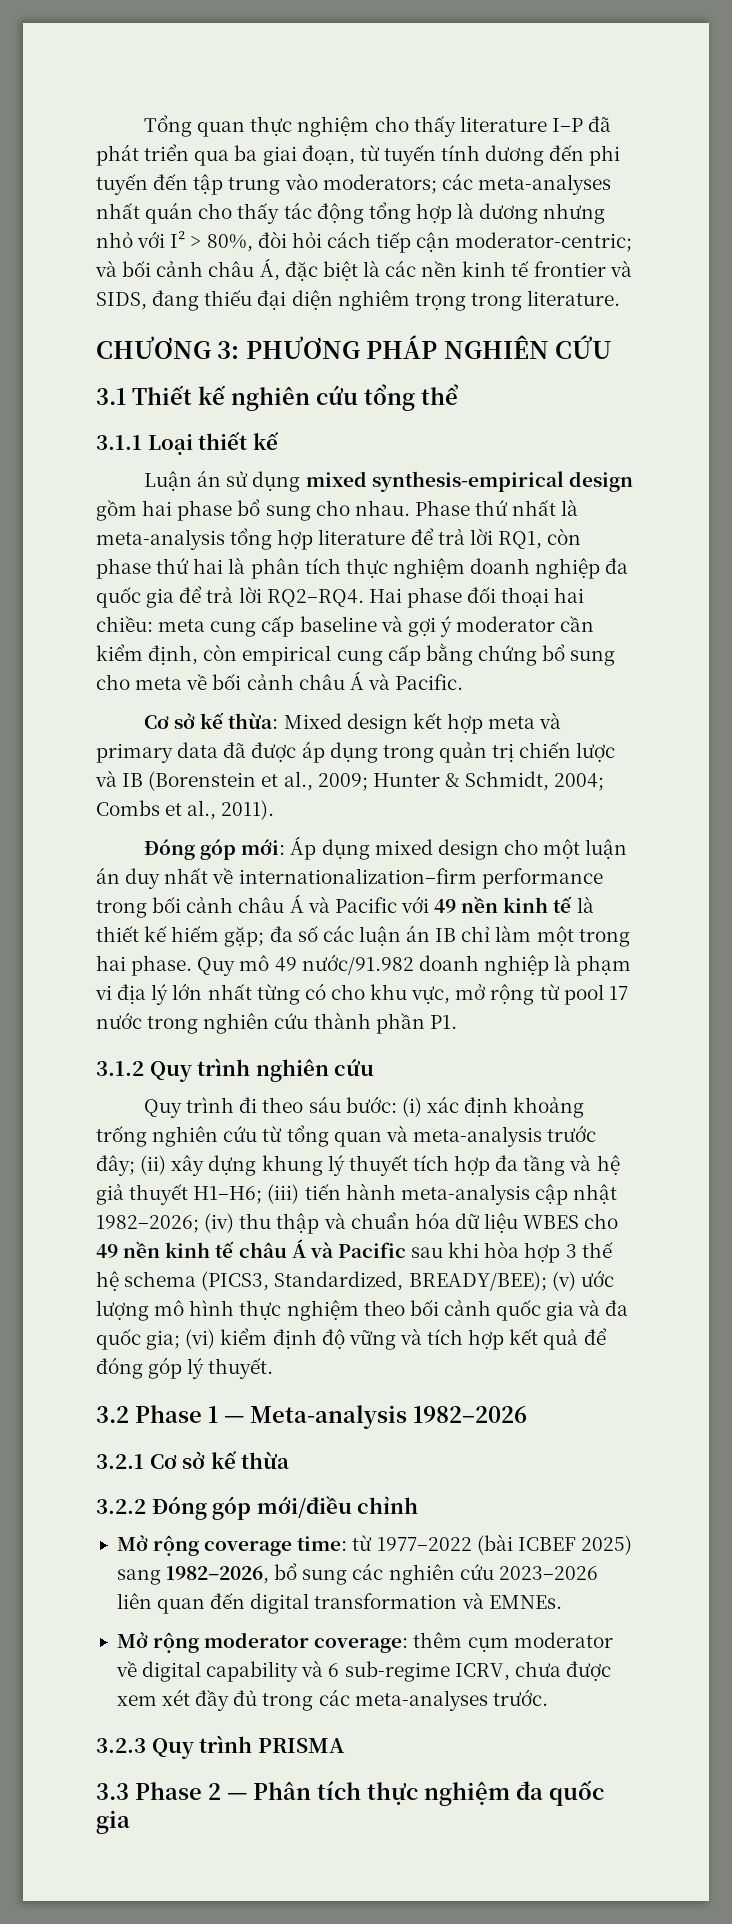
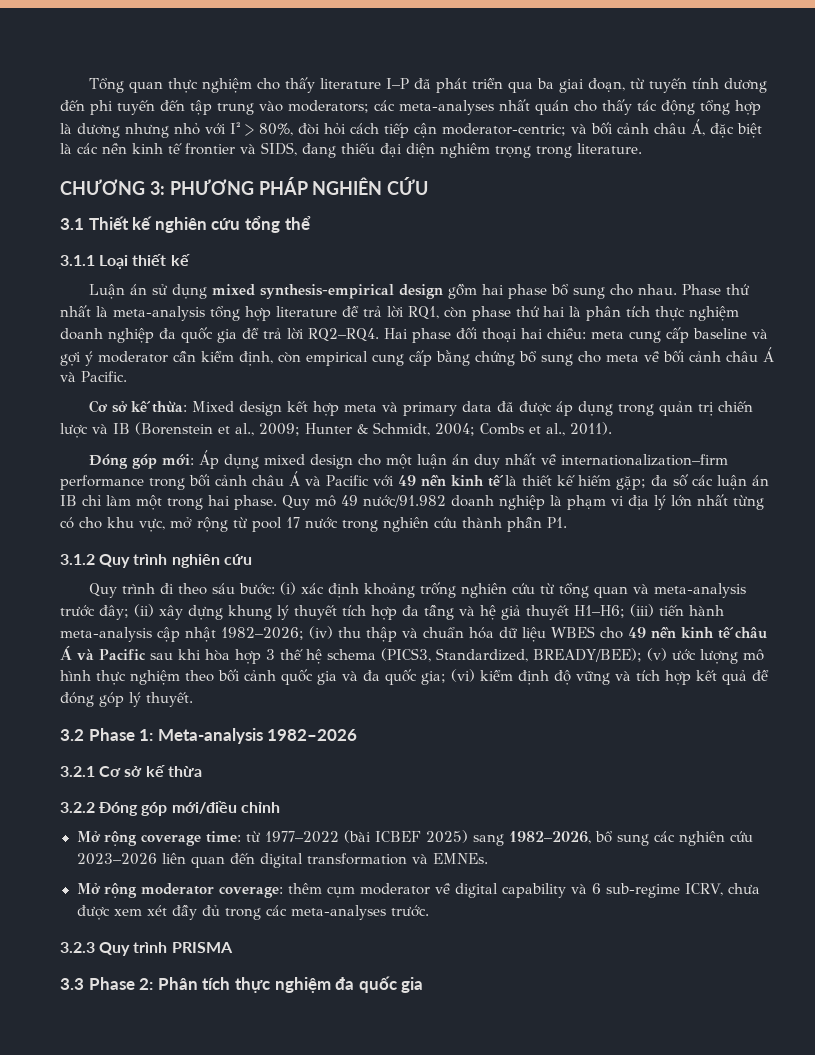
[208,1406,244,1423] 1 — -> [139,729,154,741] 1:
[208,1783,247,1800] 2 — -> [139,978,154,990] 2:

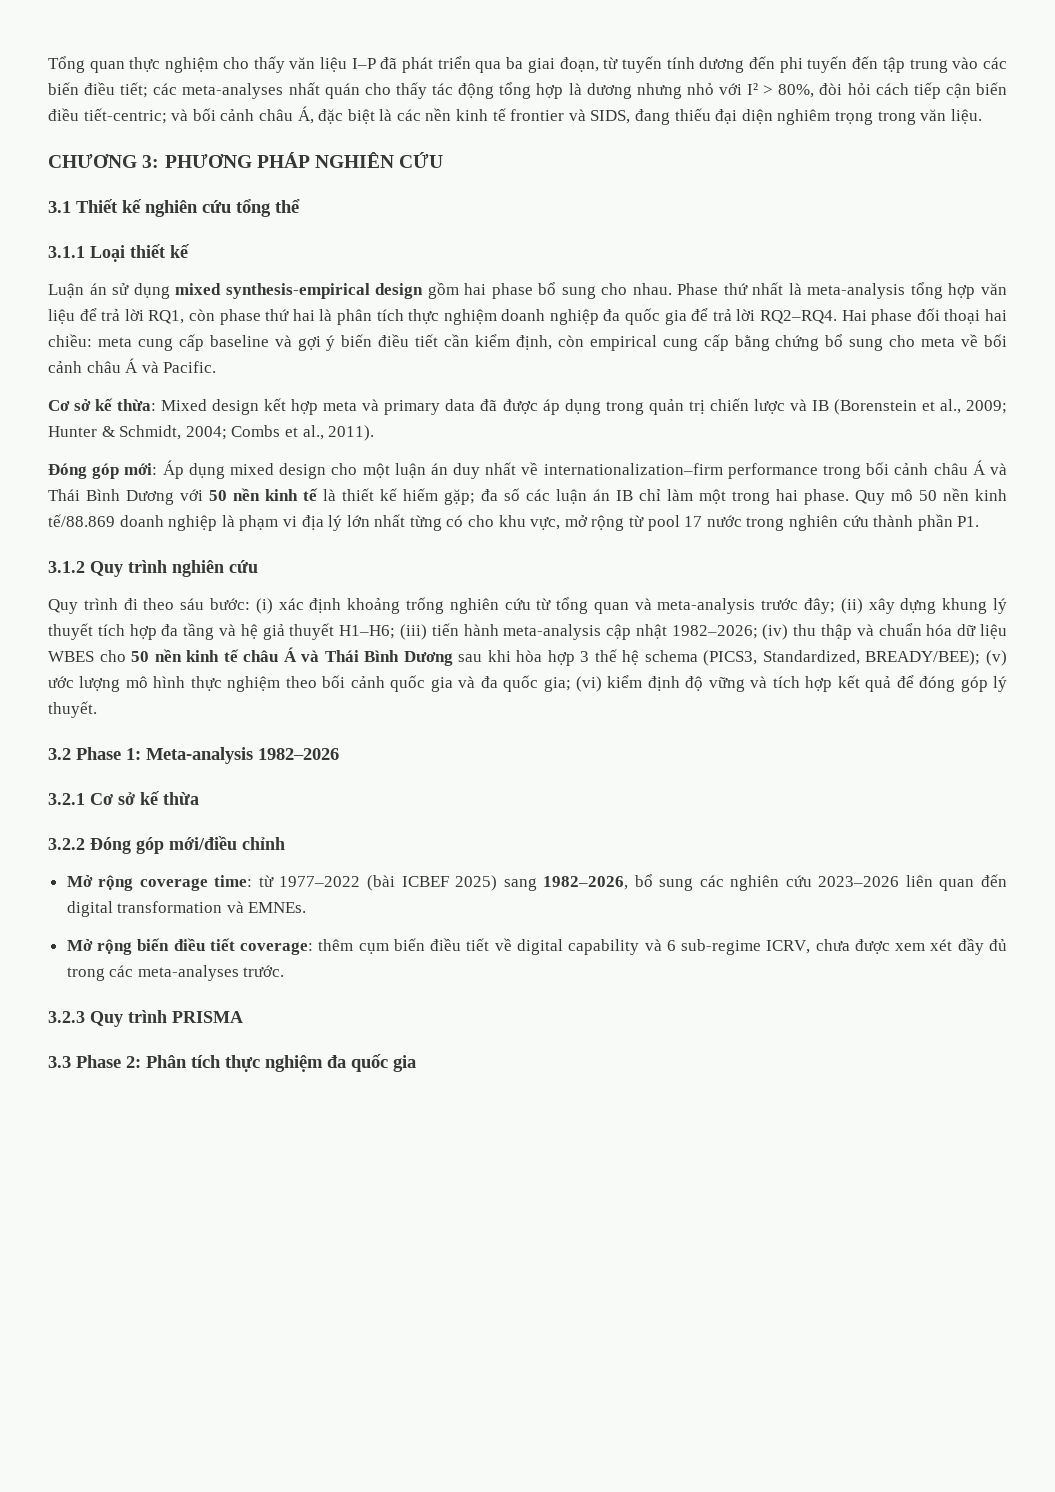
[320,78,382,89] literature -> [289,57,347,72] văn liệu
[288,100,369,113] moderators; -> [982,57,1007,69] [48,82,149,98] các biến điều tiết;
[442,123,566,136] moderator-centric; -> [976,82,1008,95] [48,108,167,124] biến điều tiết-centric;
[577,143,642,154] literature. -> [920,109,982,124] văn liệu.
[276,306,337,317] literature -> [980,283,1007,295] [48,309,75,324] văn liệu
[98,351,168,363] moderator -> [341,334,439,347] biến điều tiết
[326,475,416,487] Pacific với 49 -> [48,489,227,505] Thái Bình Dương với 50
[341,495,446,508] 49 nước/91.982 -> [919,488,1007,501] [48,514,115,527] 50 nền kinh tế/88.869
[628,627,646,638] 49 -> [131,651,150,662] 50
[99,649,146,660] Pacific -> [324,650,453,666] Thái Bình Dương
[140,883,430,898] moderator coverage: thêm cụm moderator -> [137,938,490,955] biến điều tiết coverage: thêm cụm biến điều tiết

